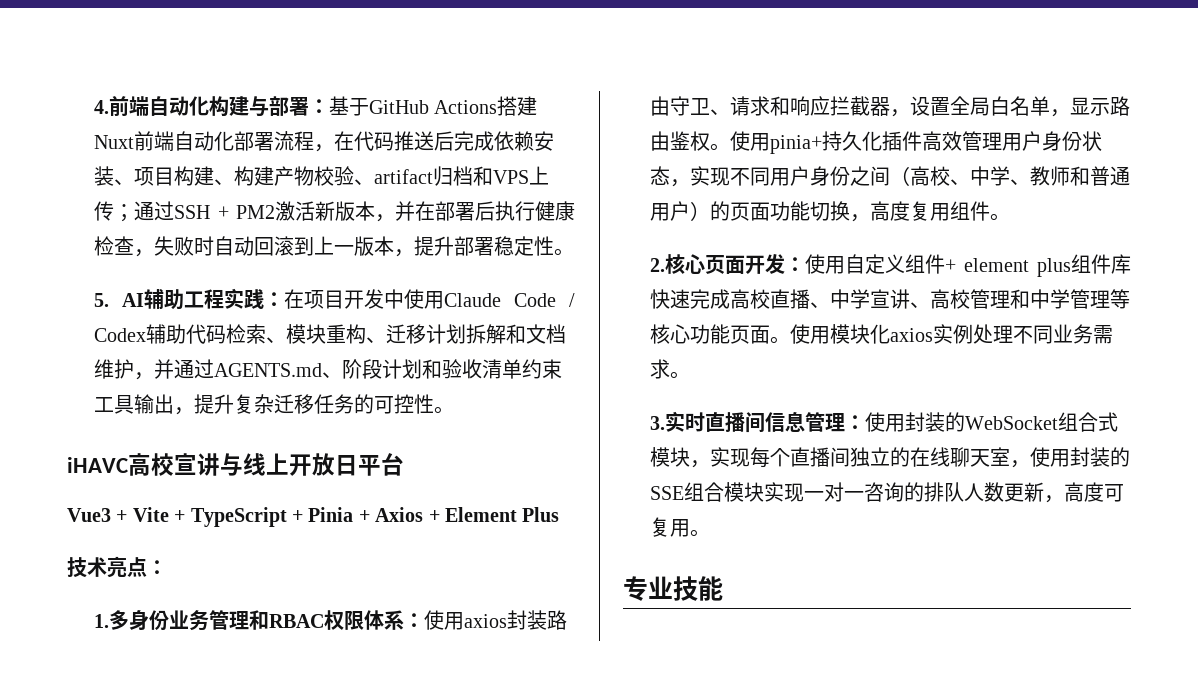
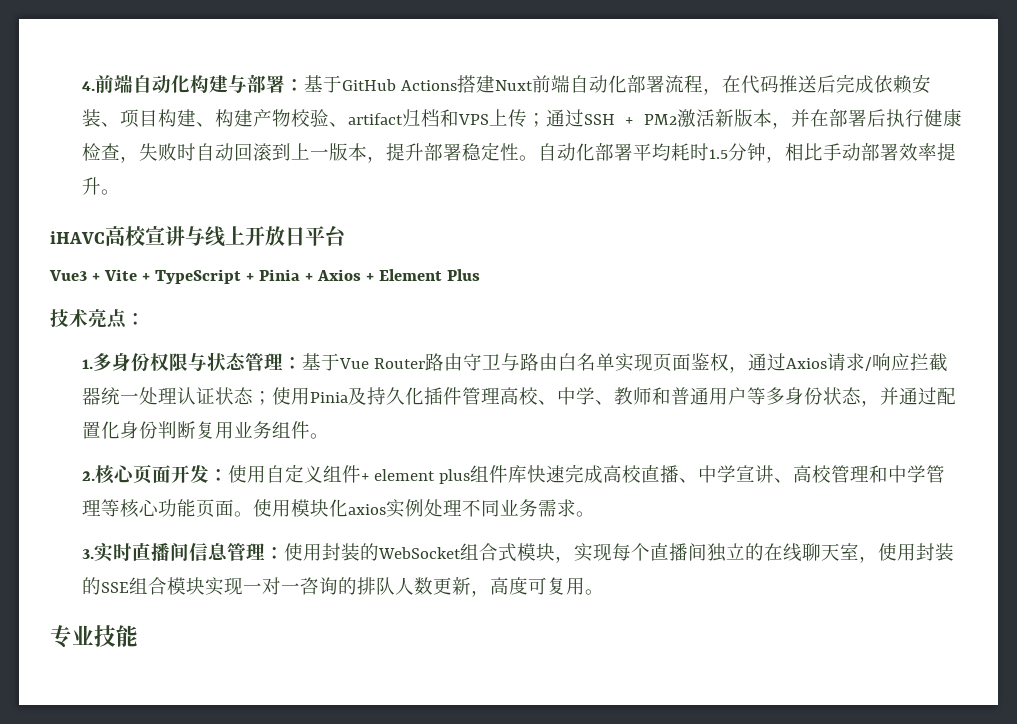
[94,288,575,310] [94,324,567,344] [94,359,563,380] [94,394,435,415] // 5. AI辅助工程实践：在项目开发中使用Claude Code / Codex辅助代码检索、模块重构、迁移计划拆解和文档维护，并通过AGENTS.md、阶段计划和验收清单约束工具输出，提升复杂迁移任务的可控性 -> [537,143,956,163] [81,177,101,195] 自动化部署平均耗时1.5分钟，相比手动部署效率提升
[169,610,568,631] [650,96,1131,117] [650,131,1103,154] [650,166,911,187] 业务管理和RBAC权限体系：使用axios封装路由守卫、请求和响应拦截器，设置全局白名单，显示路由鉴权。使用pinia+持久化插件高效管理用户身份状态，实现不同用户身份之间（ -> [149,352,948,373] [81,387,500,405] 权限与状态管理：基于Vue Router路由守卫与路由白名单实现页面鉴权，通过Axios请求/响应拦截器统一处理认证状态；使用Pinia及持久化插件管理
[690,201,951,222] ）的页面功能切换，高度复用 -> [746,387,956,407] [81,421,272,439] 等多身份状态，并通过配置化身份判断复用业务

